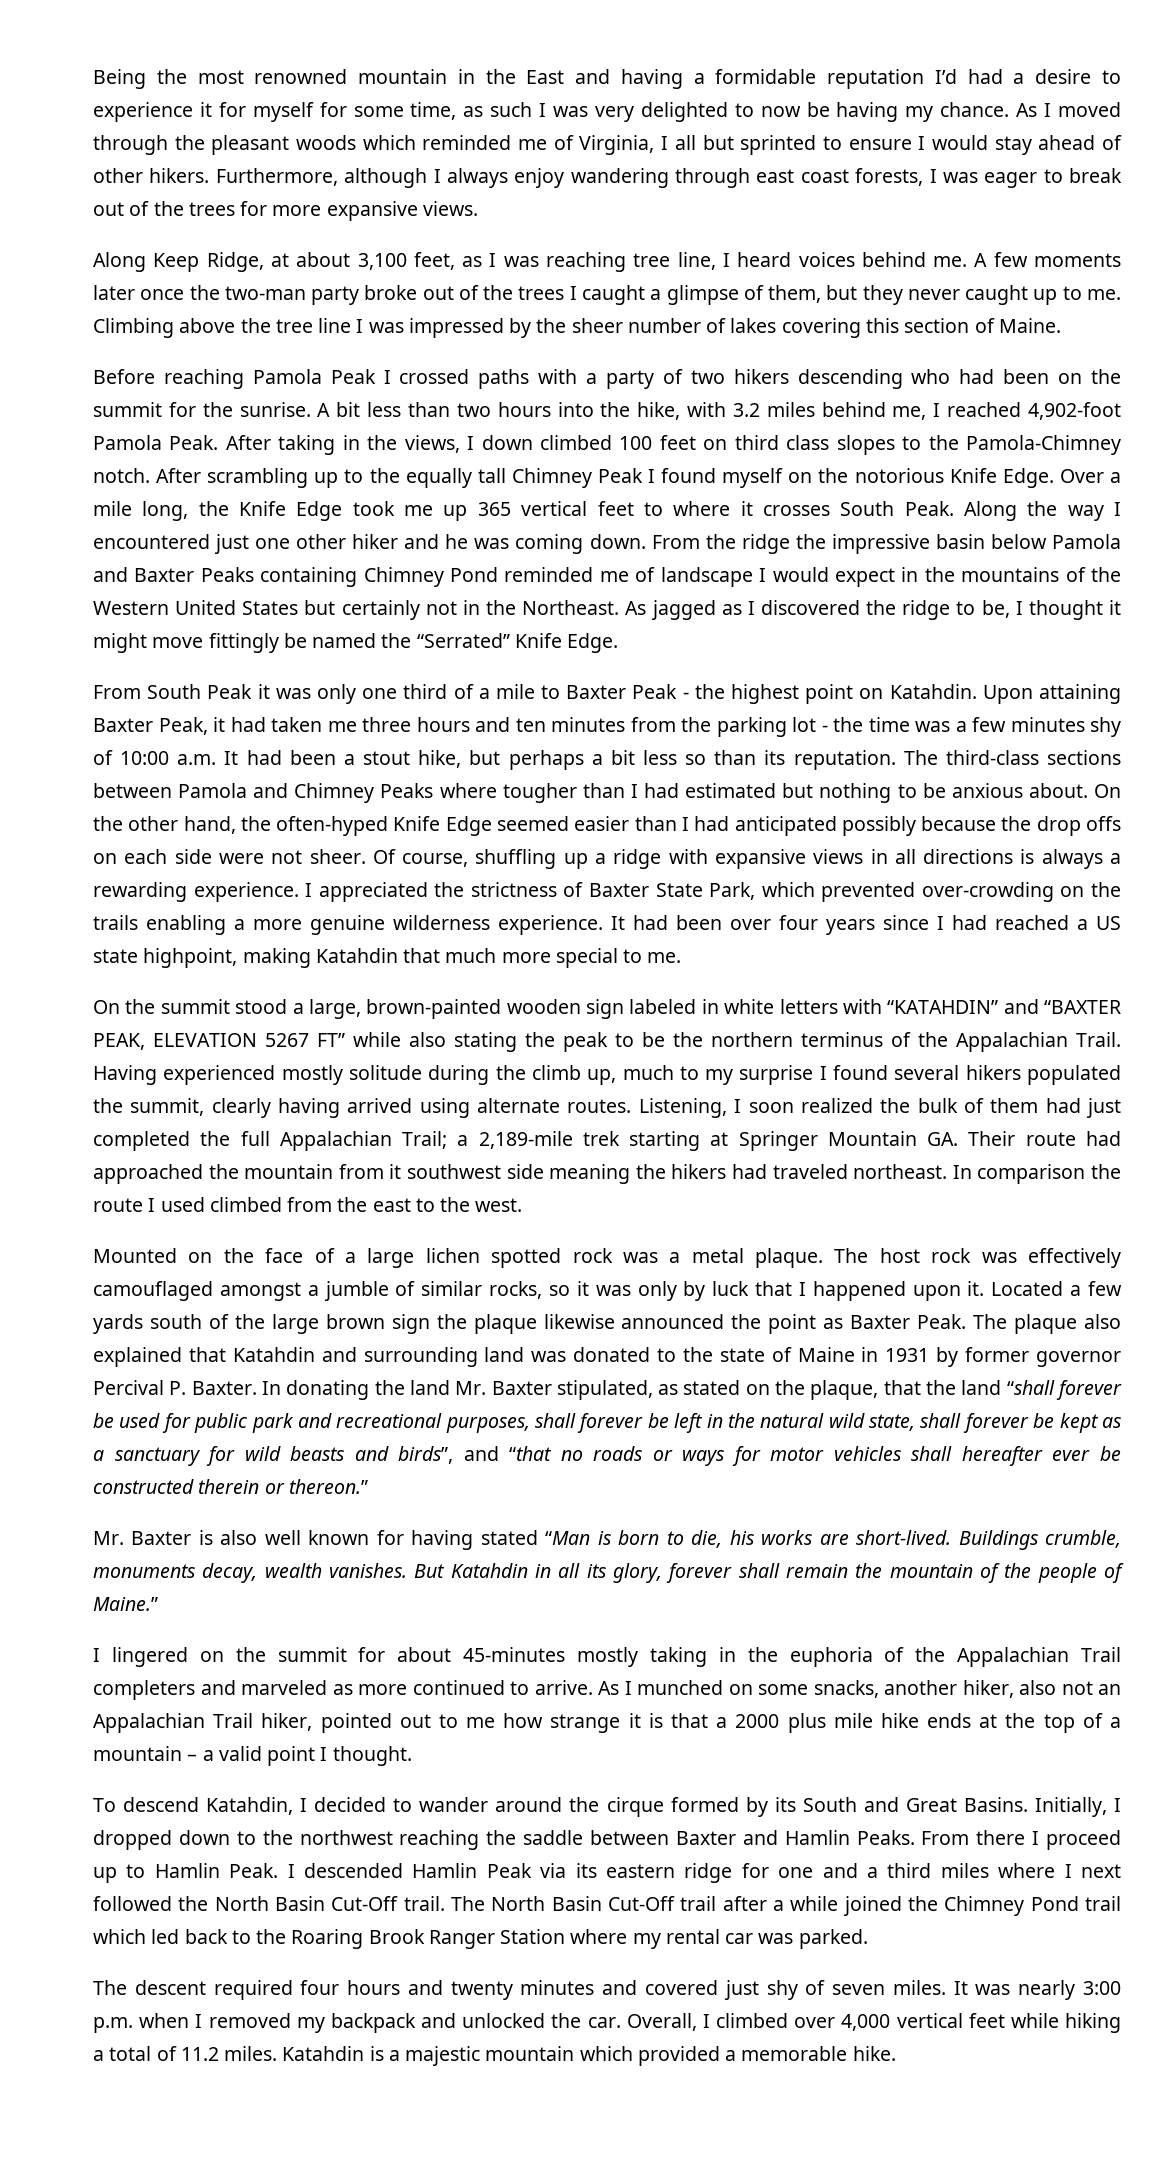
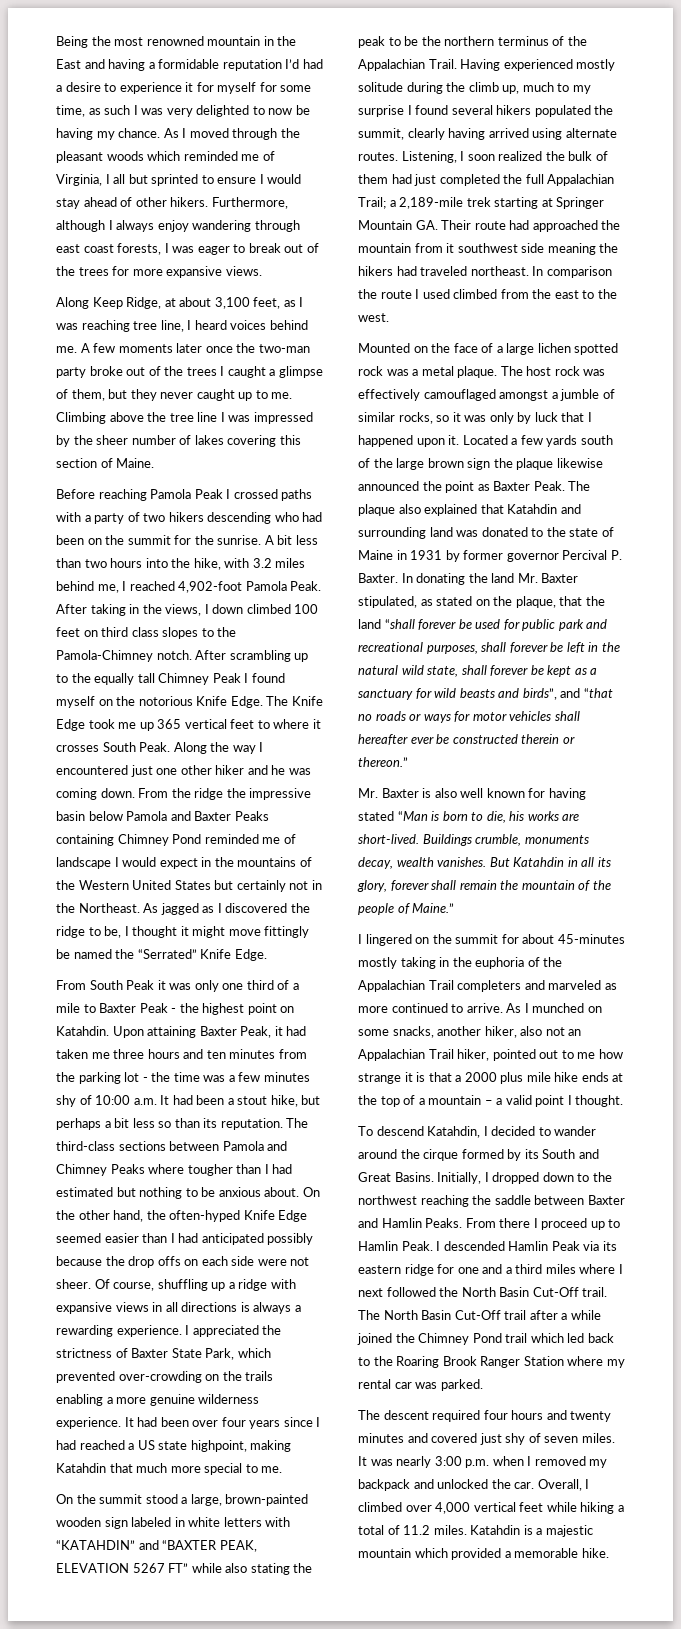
[1059,469,1121,483] [93,501,229,521] Over a mile long, the -> [266,696,289,706] The

